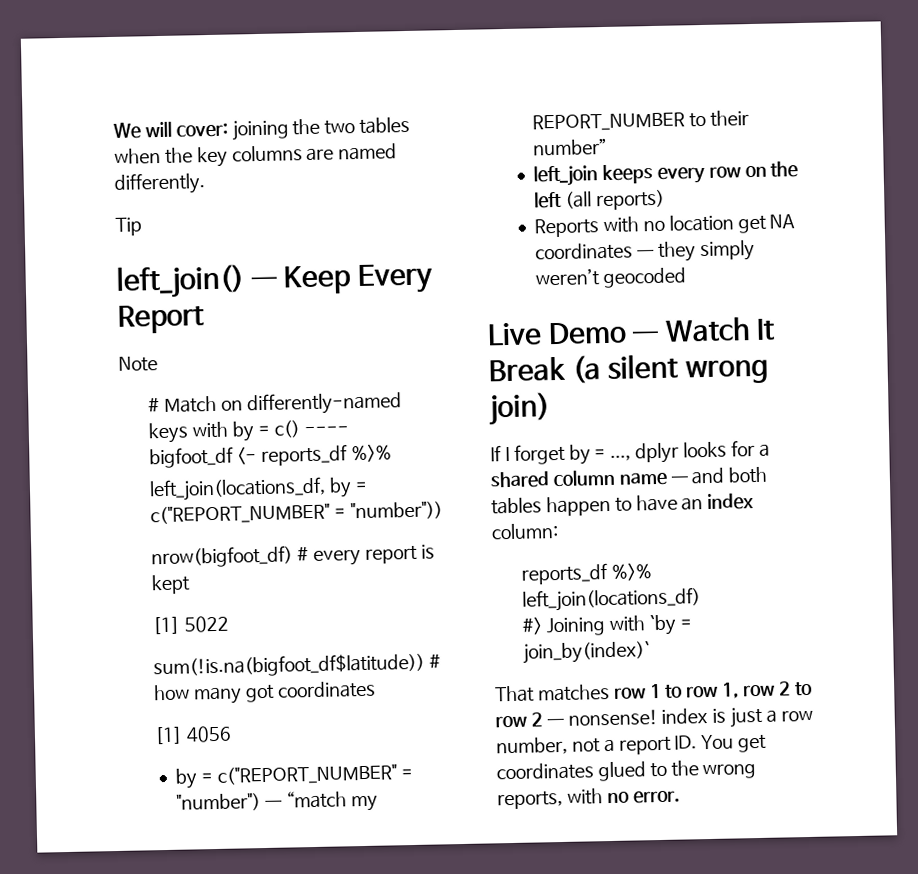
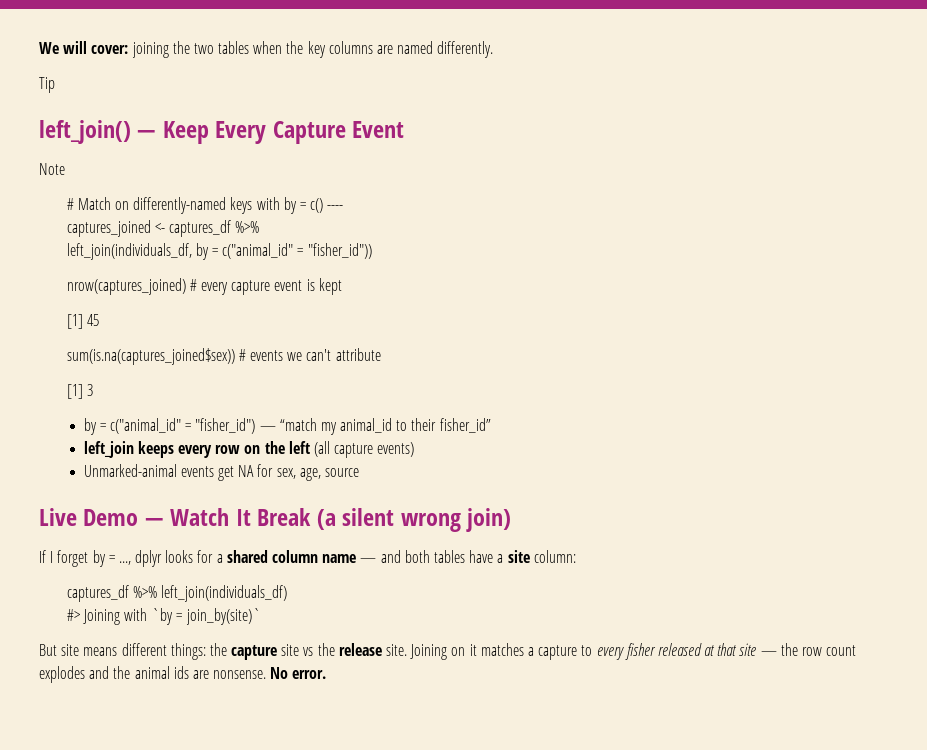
[117,304,204,334] Report -> [272,121,405,144] Capture Event
[149,444,349,469] bigfoot_df <- reports_df -> [66,220,231,237] captures_joined <- captures_df
[149,476,369,502] [150,501,444,525] [151,544,435,569] [151,574,192,595] [152,615,230,635] [153,652,442,679] [153,680,376,705] [154,725,233,745] [175,764,413,789] [176,793,262,812] left_join(locations_df, by = c("REPORT_NUMBER" = "number")) // nrow(bigfoot_df) # every report is kept // [1] 5022 // sum(!is.na(bigfoot_df$latitude)) # how many got coordinates // [1] 4056 // by = c("REPORT_NUMBER" = "number") -> [66,243,372,260] [66,278,342,295] [66,314,99,329] [66,348,381,365] [66,384,93,399] [83,418,256,435] left_join(individuals_df, by = c("animal_id" = "fisher_id")) // nrow(captures_joined) # every capture event is kept // [1] 45 // sum(is.na(captures_joined$sex)) # events we can't attribute // [1] 3 // by = c("animal_id" = "fisher_id")
[532,112,686,132] REPORT_NUMBER -> [340,418,393,433] animal_id
[532,137,609,156] number” -> [439,418,491,433] fisher_id”
[595,189,665,211] [534,214,796,238] [535,239,755,262] [535,267,687,289] reports) // Reports with no location get NA coordinates — they simply weren’t geocoded -> [334,442,415,458] [83,464,359,481] capture events) // Unmarked-animal events get NA for sex, age, source
[545,493,755,517] [491,523,559,540] [521,562,653,585] [522,587,702,612] happen to have an index column: // reports_df %>% left_join(locations_df) -> [469,550,576,563] [66,585,287,602] have a site column: // captures_df %>% left_join(individuals_df)
[523,641,651,664] [495,681,812,703] [495,706,813,728] [496,734,768,756] [496,760,757,782] [497,788,629,810] join_by(index)` // That matches row 1 to row 1, row 2 to row 2 — nonsense! index is just a row number, not a report ID. You get coordinates glued to the wrong reports, with no -> [185,608,261,625] [39,643,857,660] [39,666,289,683] join_by(site)` // But site means different things: the capture site vs the release site. Joining on it matches a capture to every fisher released at that site — the row count explodes and the animal ids are nonsense. No

